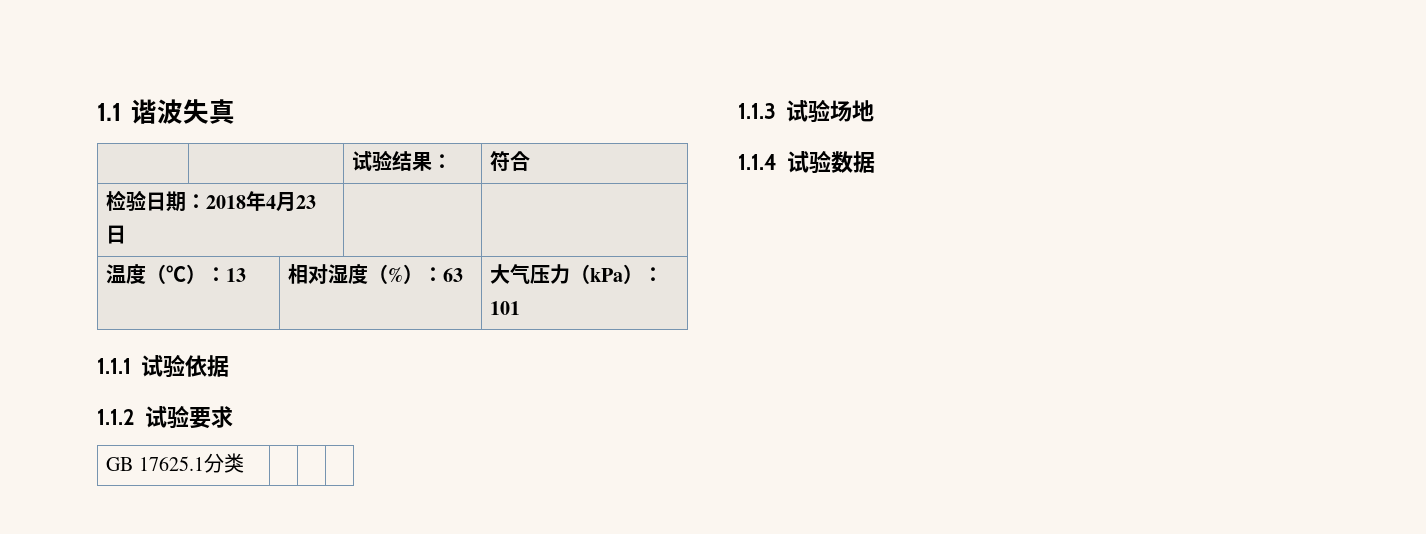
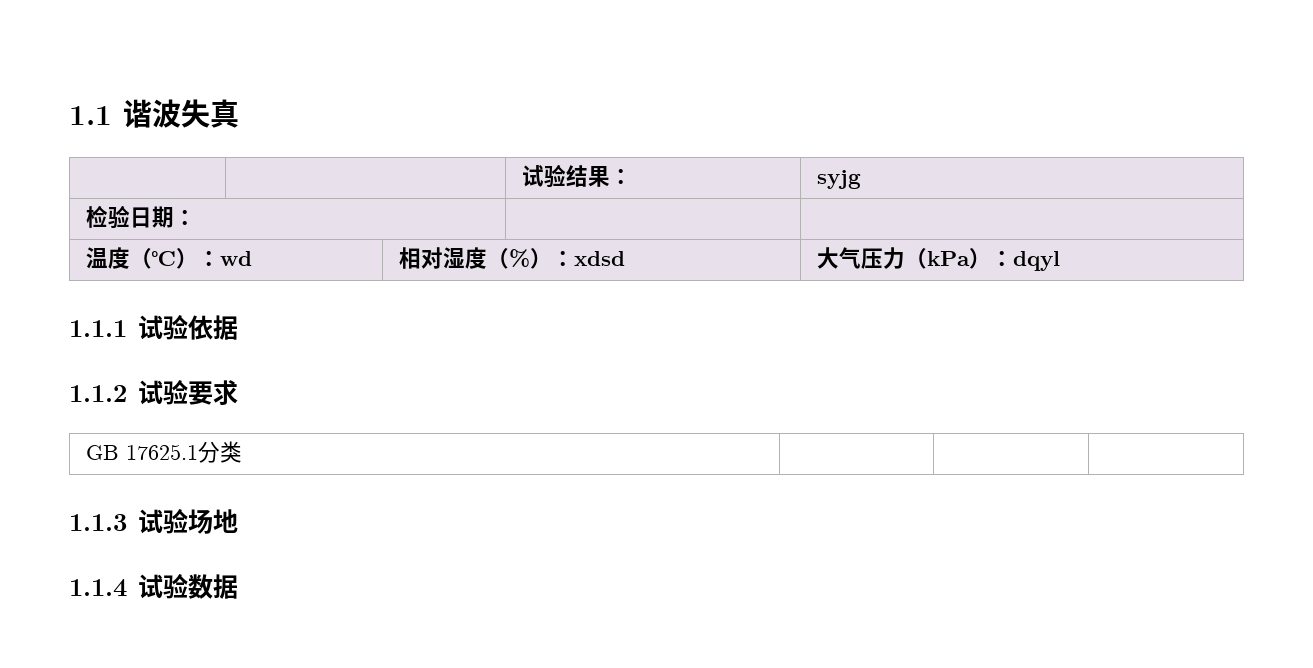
[490,151,531,171] 符合 -> [817,170,862,189] syjg
[206,191,317,212] [106,225,127,244] 2018年4月23日 -> (197, 217) none
[226,268,247,282] 13 -> [220,251,253,266] wd
[443,268,464,282] 63 -> [574,251,626,266] xdsd
[490,301,521,315] 101 -> [1013,251,1061,271] dqyl

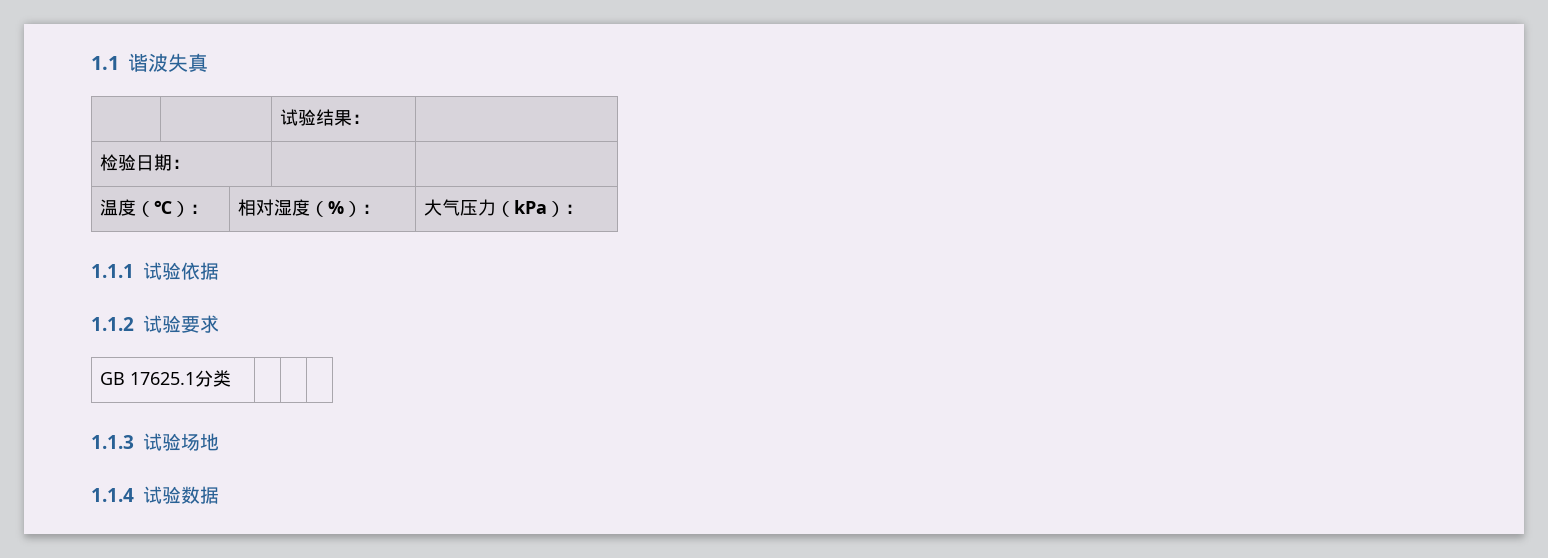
[817,170,862,189] syjg -> (370, 119) none
[220,251,253,266] wd -> (208, 209) none
[574,251,626,266] xdsd -> (380, 209) none
[1013,251,1061,271] dqyl -> (583, 209) none

